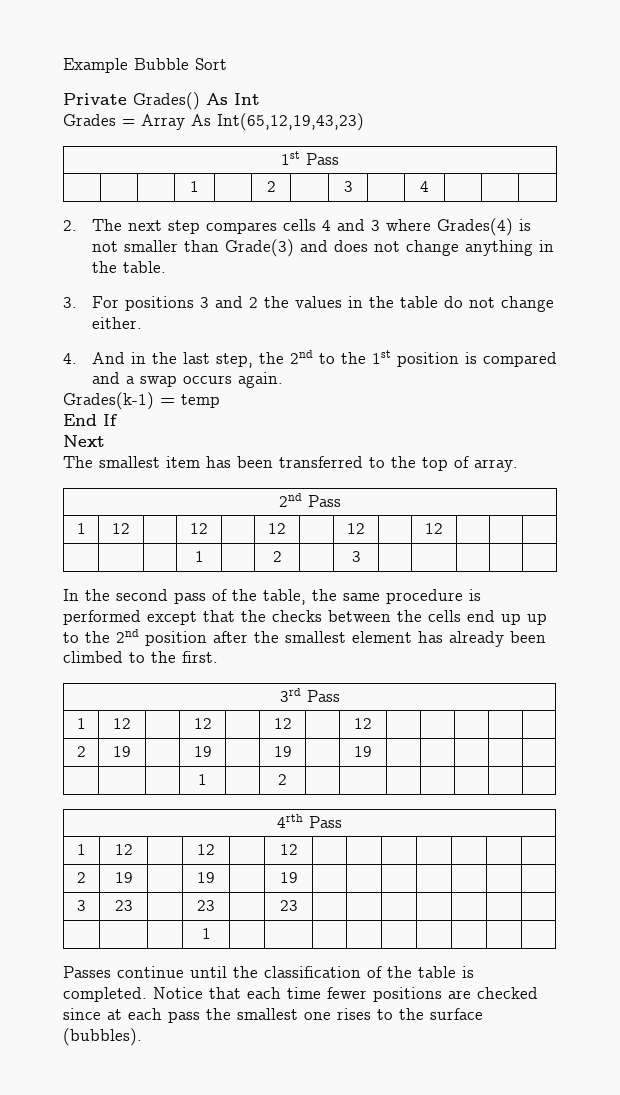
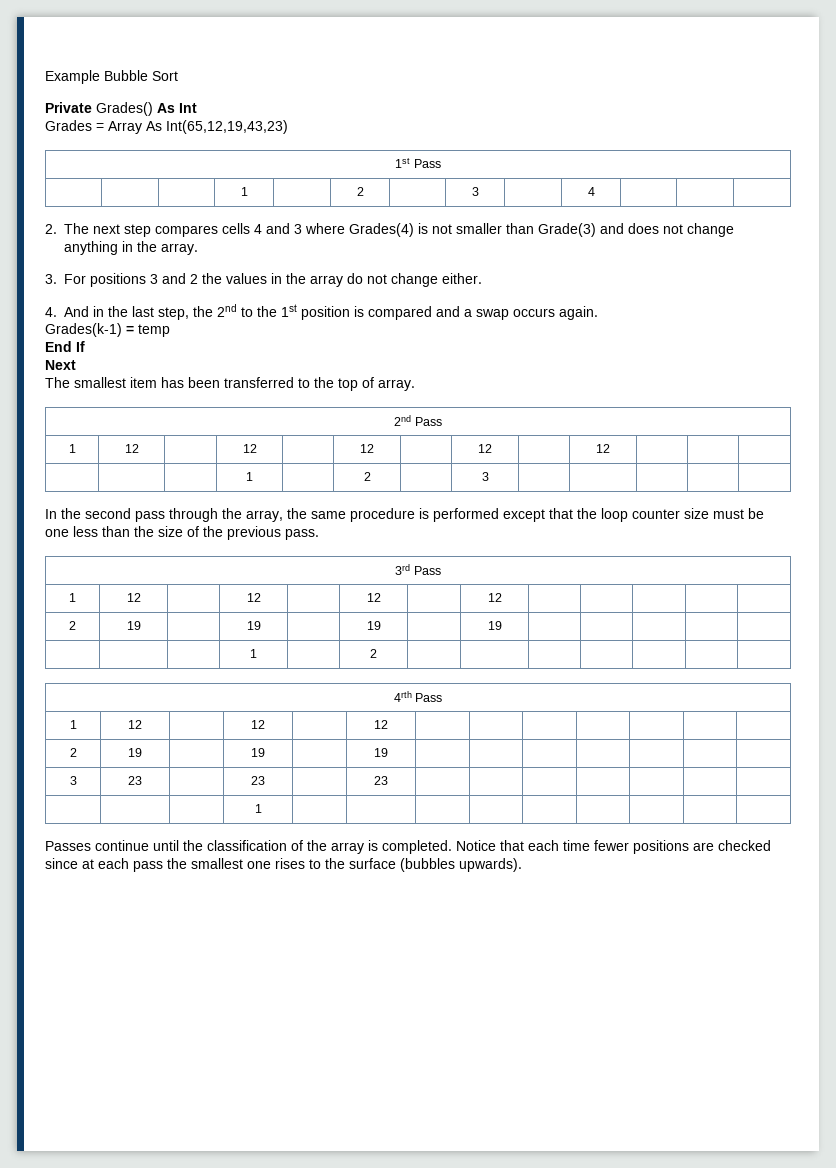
[122,261,166,273] table. -> [161,243,198,255] array.
[399,296,438,308] table -> [310,275,343,287] array
[212,589,306,605] of the table, -> [169,508,283,522] through the array,
[272,610,547,625] [63,629,546,647] [63,651,218,663] checks between the cells end up up to the 2nd position after the smallest element has already been climbed to the first. -> [601,508,764,522] [45,526,319,540] loop counter size must be one less than the size of the previous pass.
[418,966,456,978] table -> [331,842,364,854] array
[63,1028,142,1046] (bubbles). -> [400,858,522,872] (bubbles upwards).

